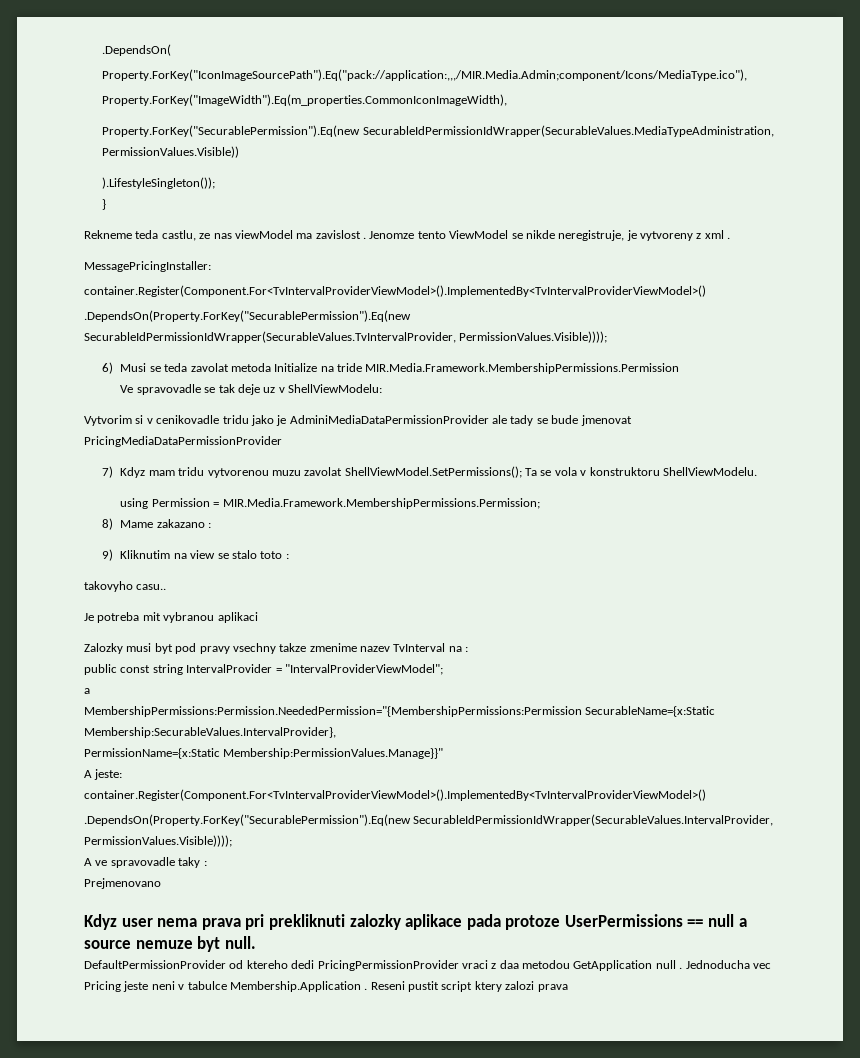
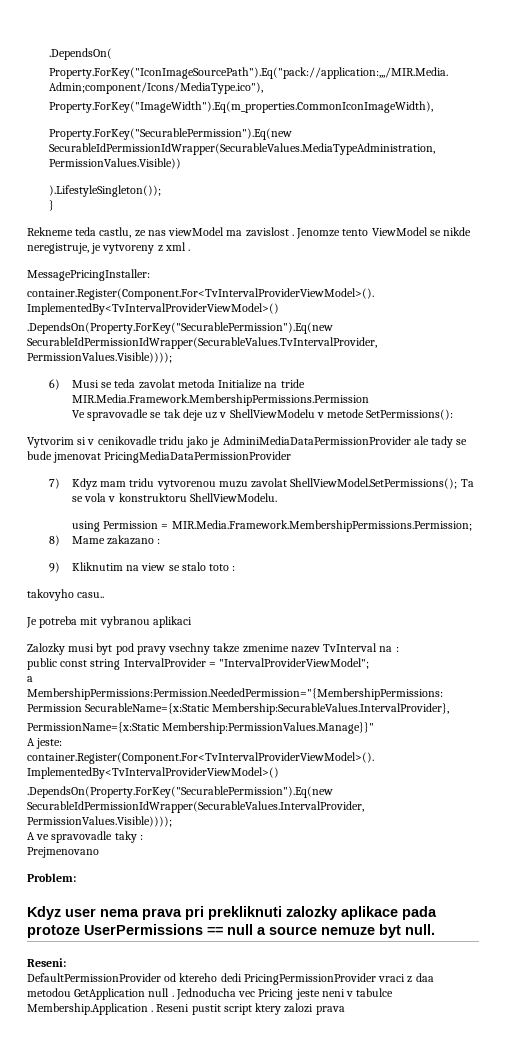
[288,384,383,393] ShellViewModelu: -> [229,409,454,420] ShellViewModelu v metode SetPermissions():
(161, 883) none -> [27,873,76,882] // Problem:
(256, 942) none -> [27,958,66,967] // Reseni:

